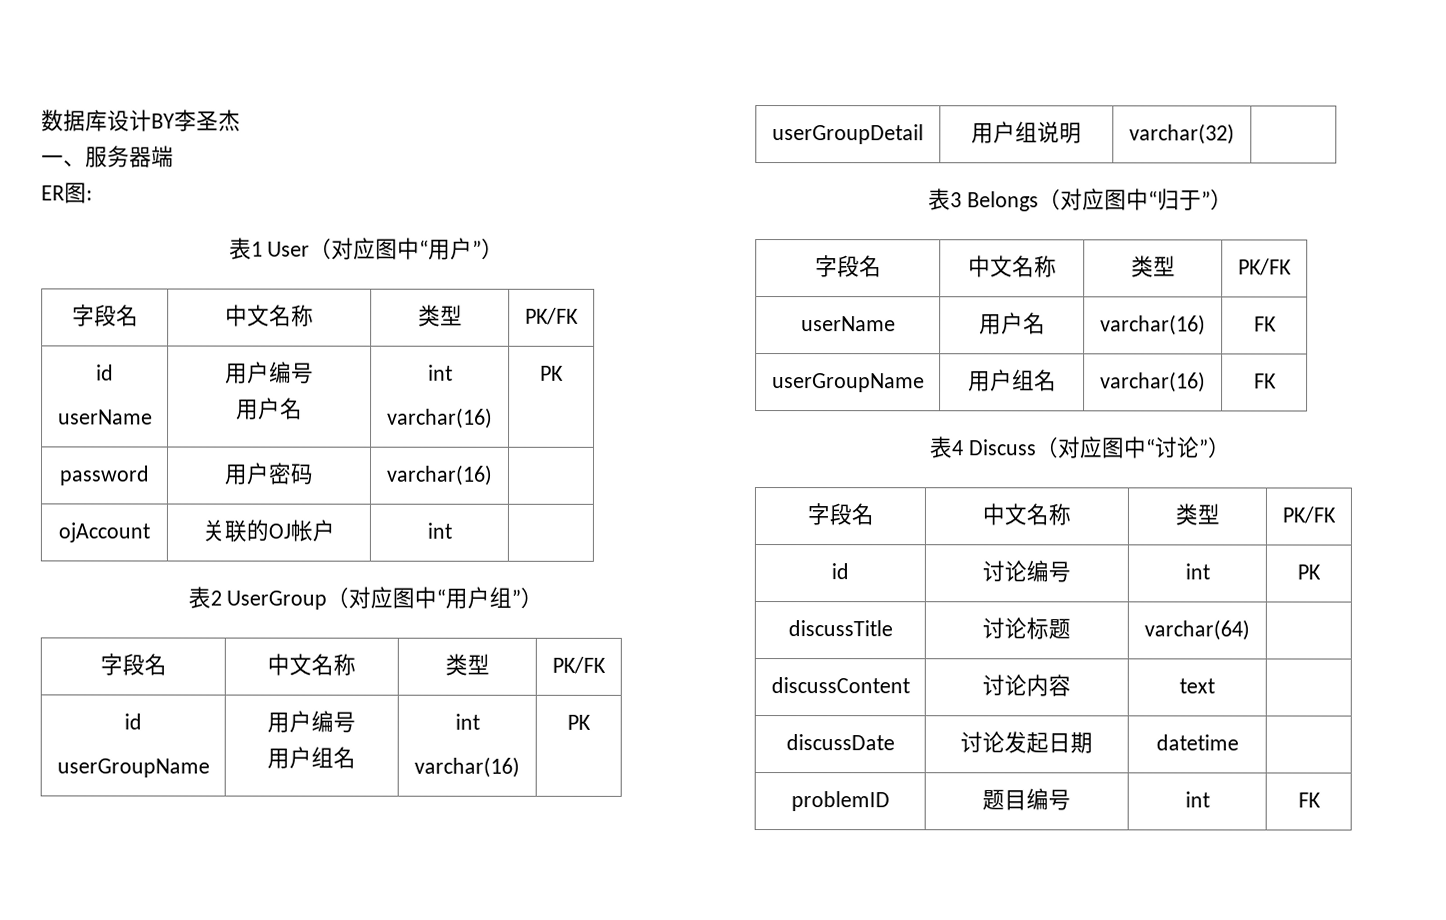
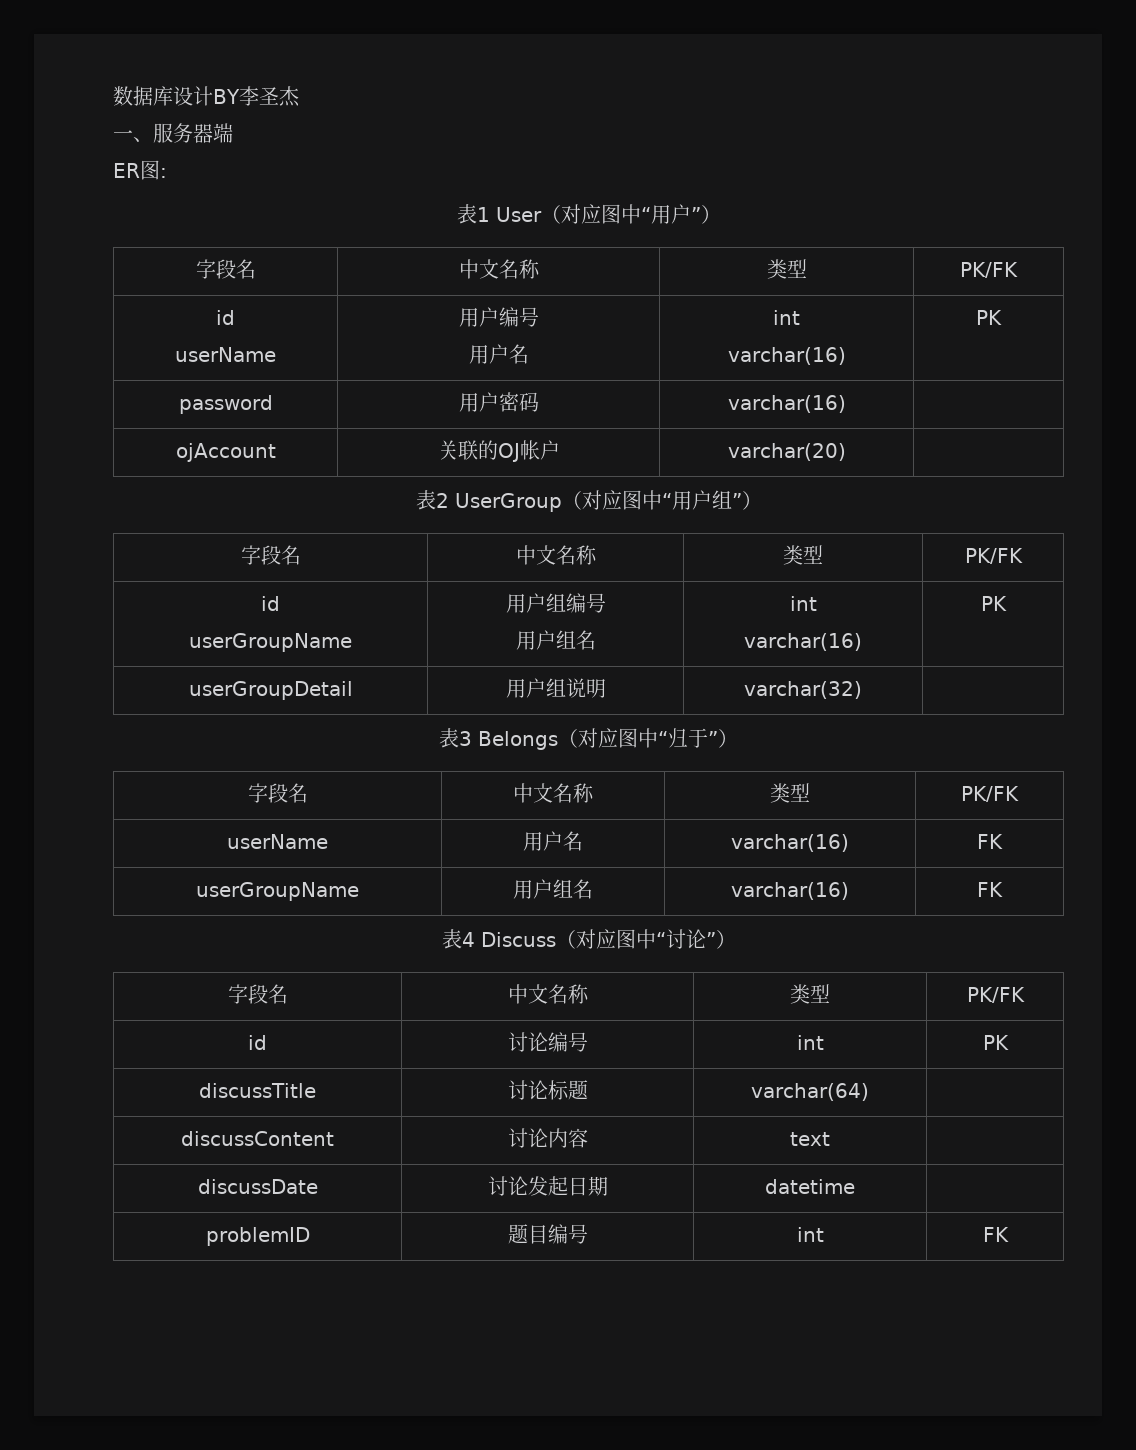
[426,522,452,539] int -> [727,443,846,461] varchar(20)
(312, 721) none -> [545,593,566,612] 组

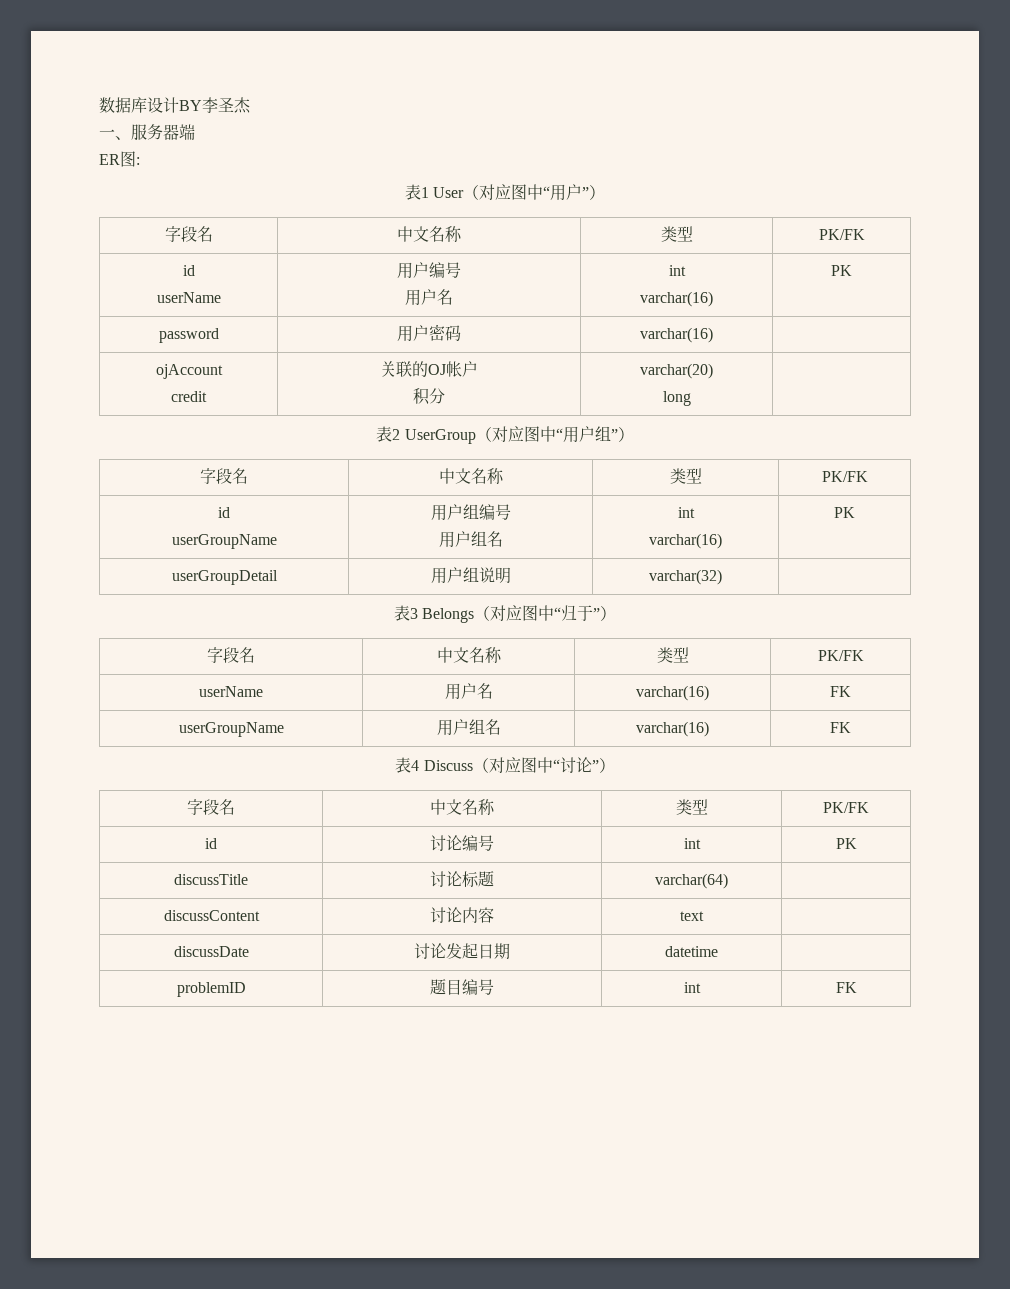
(276, 452) none -> [171,391,207,402] // credit
(560, 450) none -> [413,388,445,405] // 积分
(846, 452) none -> [662,391,691,406] // long

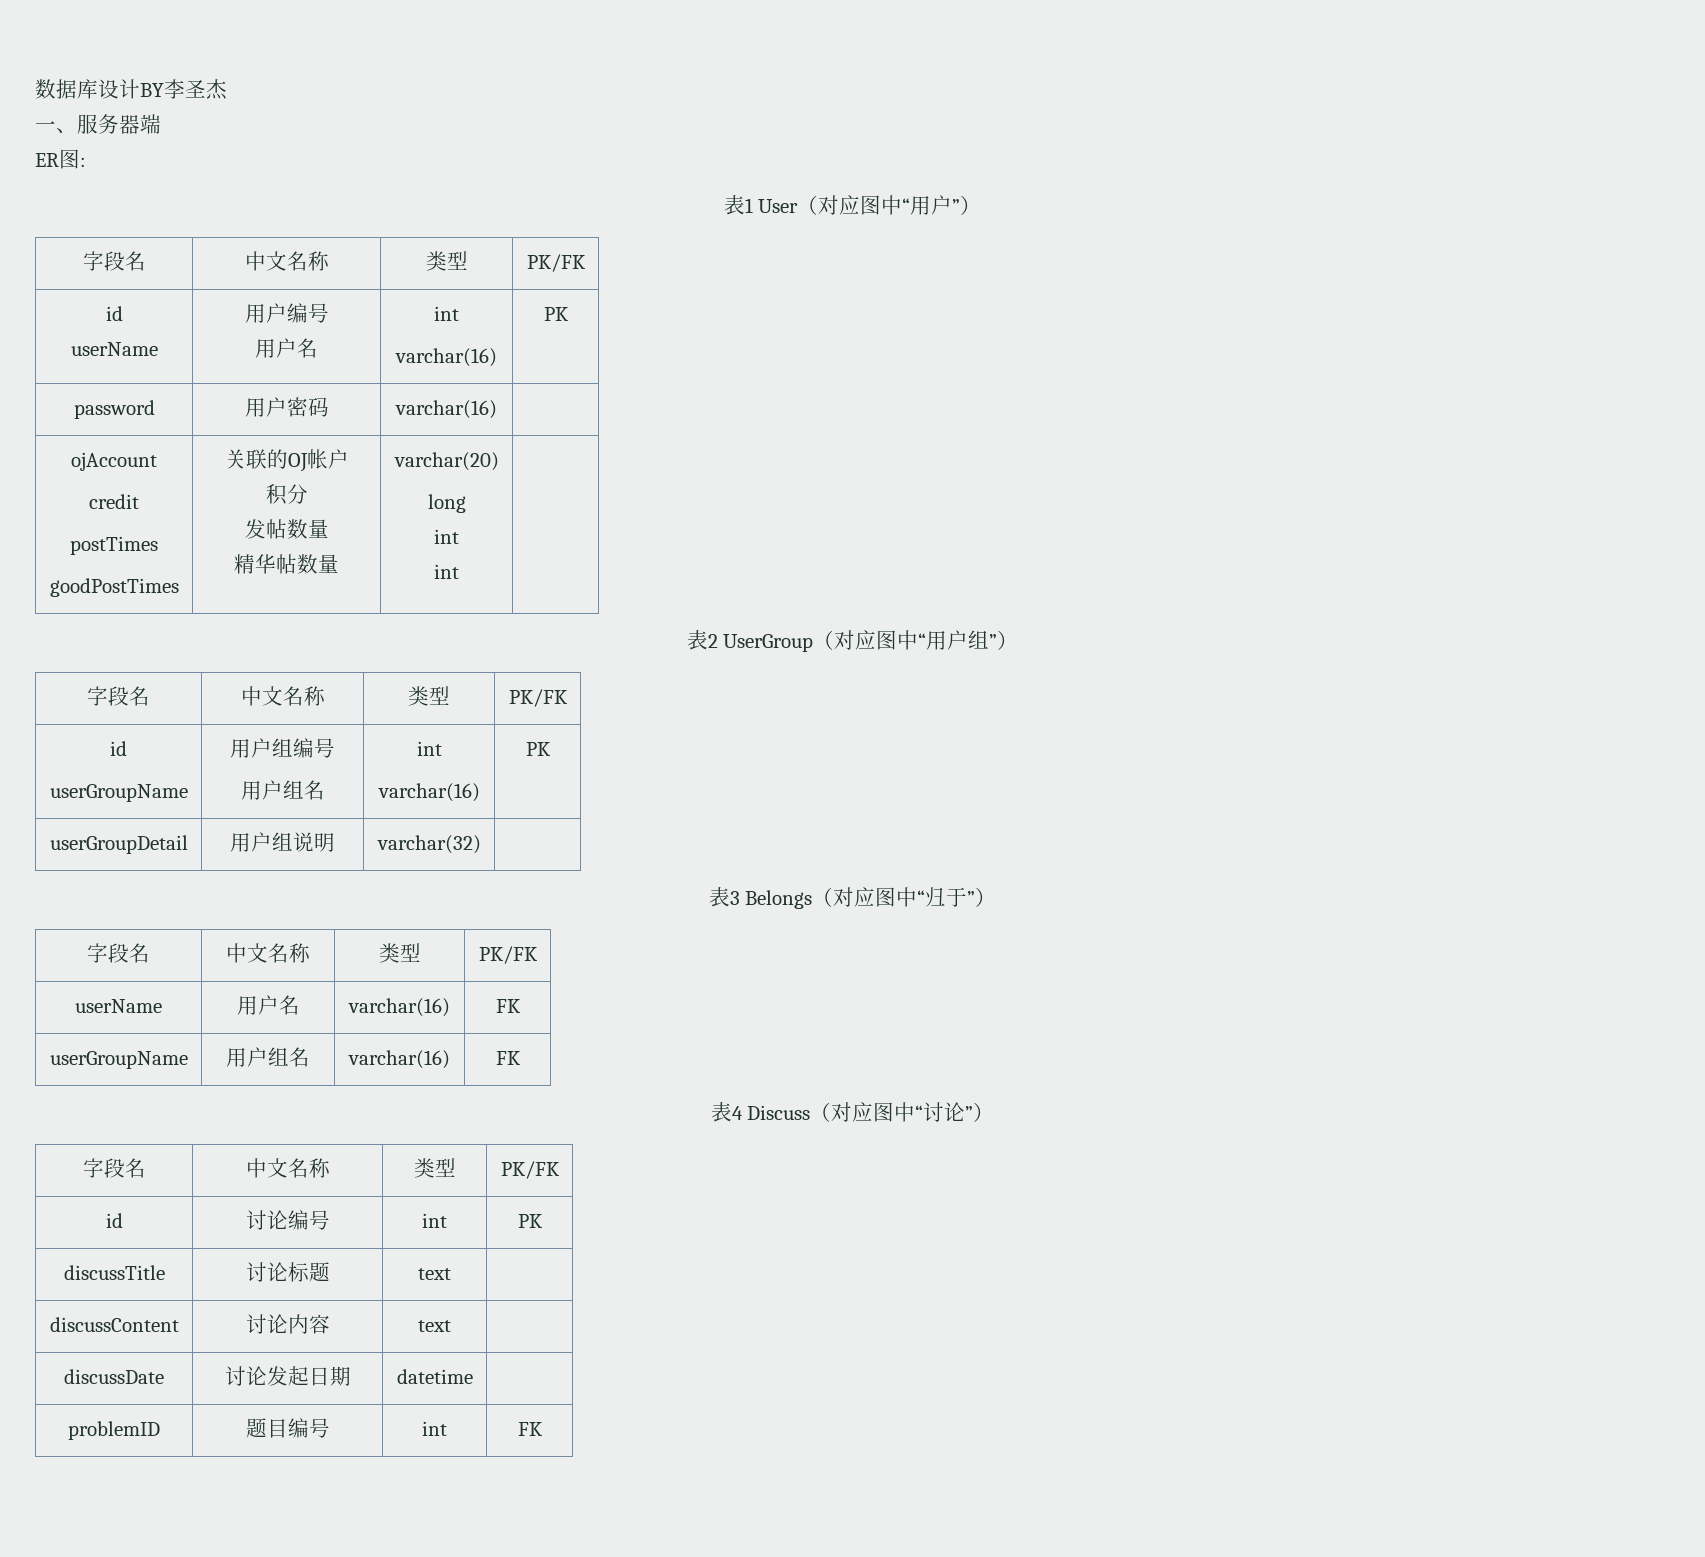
(207, 396) none -> [70,536,158,555] [49,578,179,597] // postTimes // goodPostTimes
(445, 396) none -> [244,519,329,539] [234,554,339,574] // 发帖数量 // 精华帖数量
(691, 398) none -> [434,529,459,544] [434,564,459,579] // int // int
[655,873,728,889] varchar(64) -> [418,1268,451,1280] text

